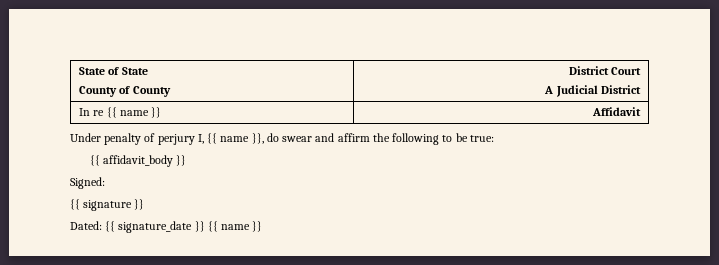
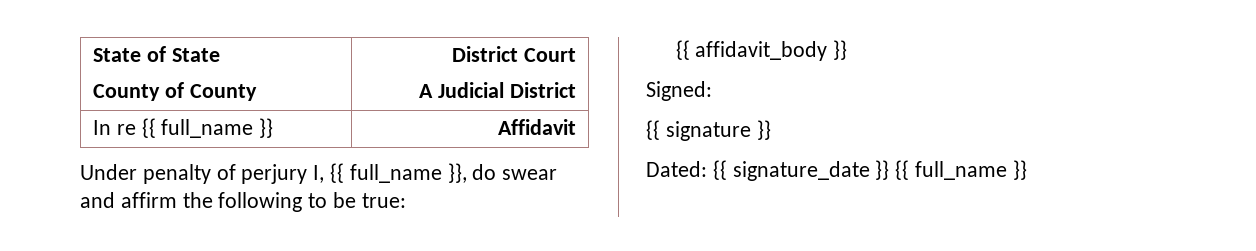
[119,110,149,116] name -> [161,119,254,138] full_name
[220,136,250,142] name -> [349,164,442,183] full_name
[221,224,251,230] name -> [915,161,1008,180] full_name

